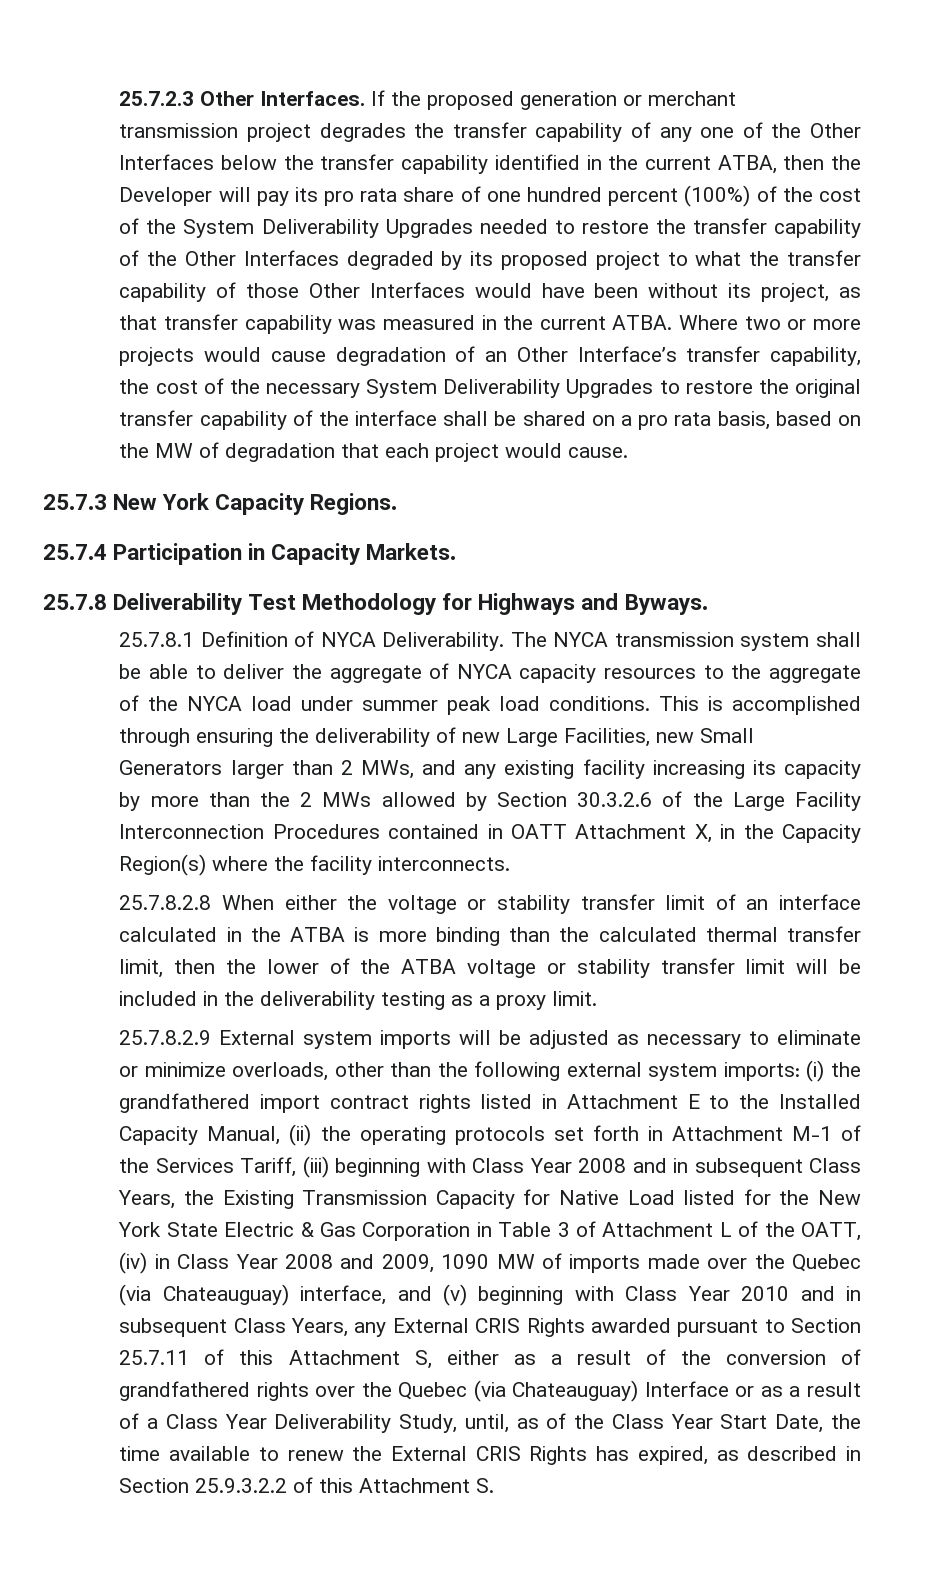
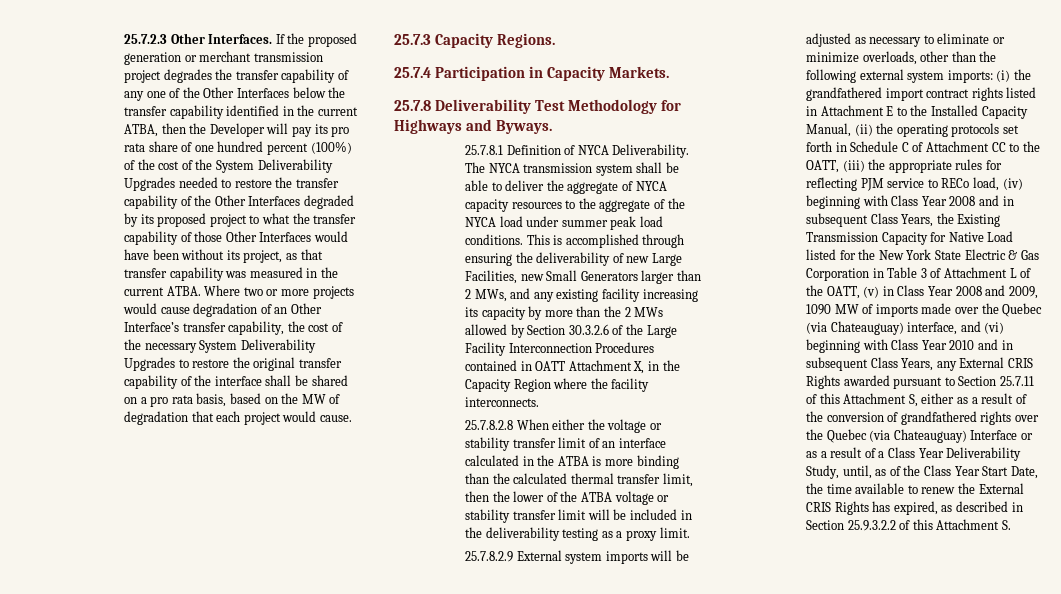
[113,493,211,510] New York -> (431, 39) none
[119,854,207,876] Region(s) -> [513,379,551,392] Region
[671,1125,861,1141] [119,1156,329,1178] Attachment M-1 of the Services Tariff, (iii) -> [850,141,1040,152] [806,159,1003,173] [806,177,1023,191] Schedule C of Attachment CC to the OATT, (iii) the appropriate rules for reflecting PJM service to RECo load, (iv)
[119,1252,148,1274] (iv) -> [863,286,880,298] (v)
[443,1284,468,1306] (v) -> [984,322,1005,334] (vi)

